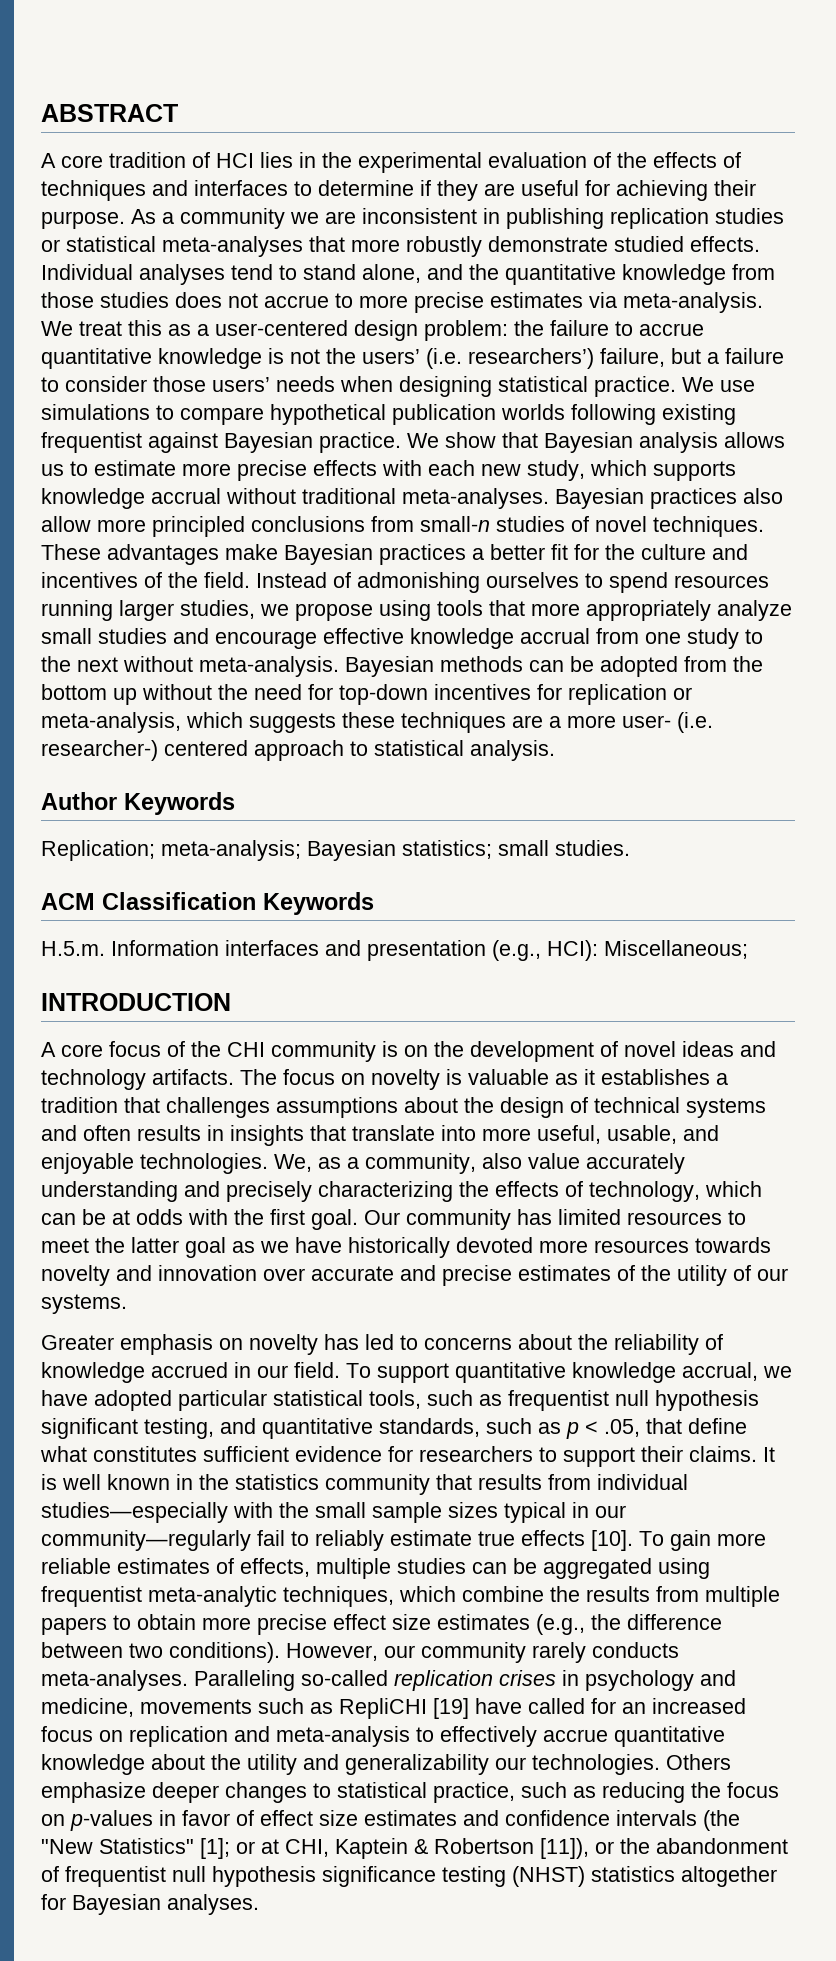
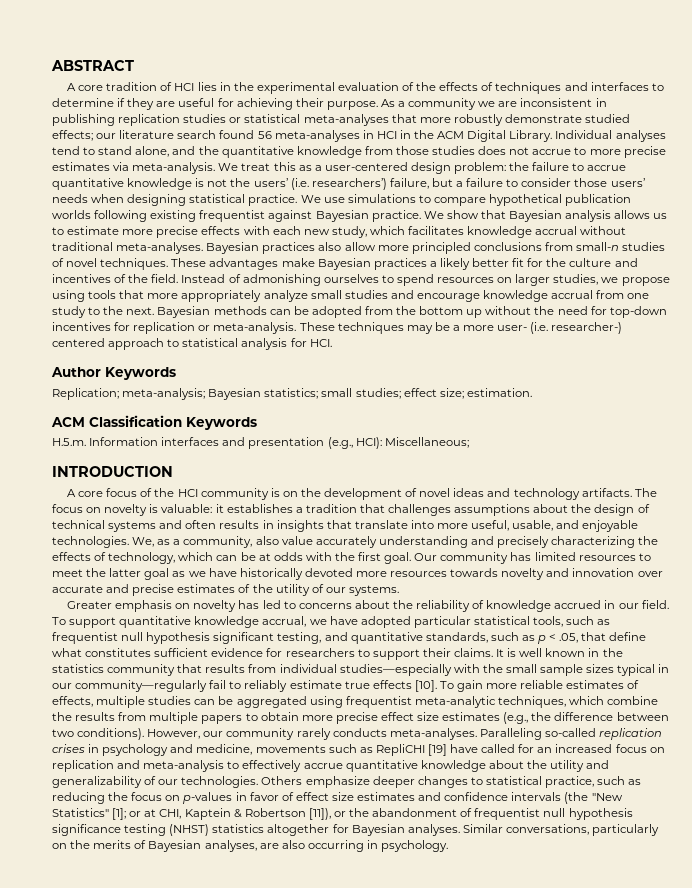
[690,236,760,252] effects. -> [52,130,553,142] effects; our literature search found 56 meta-analyses in HCI in the ACM Digital Library.
[653,461,736,481] supports -> [408,226,465,235] facilitates
(484, 554) none -> [439,258,470,270] likely
[41,600,113,621] running -> [497,277,513,283] on
[323,628,404,644] effective -> (480, 297) none
[77,656,339,677] next without meta-analysis. -> [126,307,155,315] next.
[41,712,543,733] meta-analysis, which suggests these techniques are -> [213,322,450,334] meta-analysis. These techniques may be
[470,740,555,761] analysis. -> [241,338,332,350] analysis for HCI.
[555,840,630,856] studies. -> [355,388,532,399] studies; effect size; estimation.
[227,1042,265,1057] CHI -> [177,489,198,497] HCI
[468,1069,578,1085] valuable as -> [161,504,213,513] valuable:
(489, 1764) none -> [144,776,157,785] of
(259, 1904) none -> [462,824,660,836] [52,840,449,852] Similar conversations, particularly on the merits of Bayesian analyses, are also occurring in psychology.

